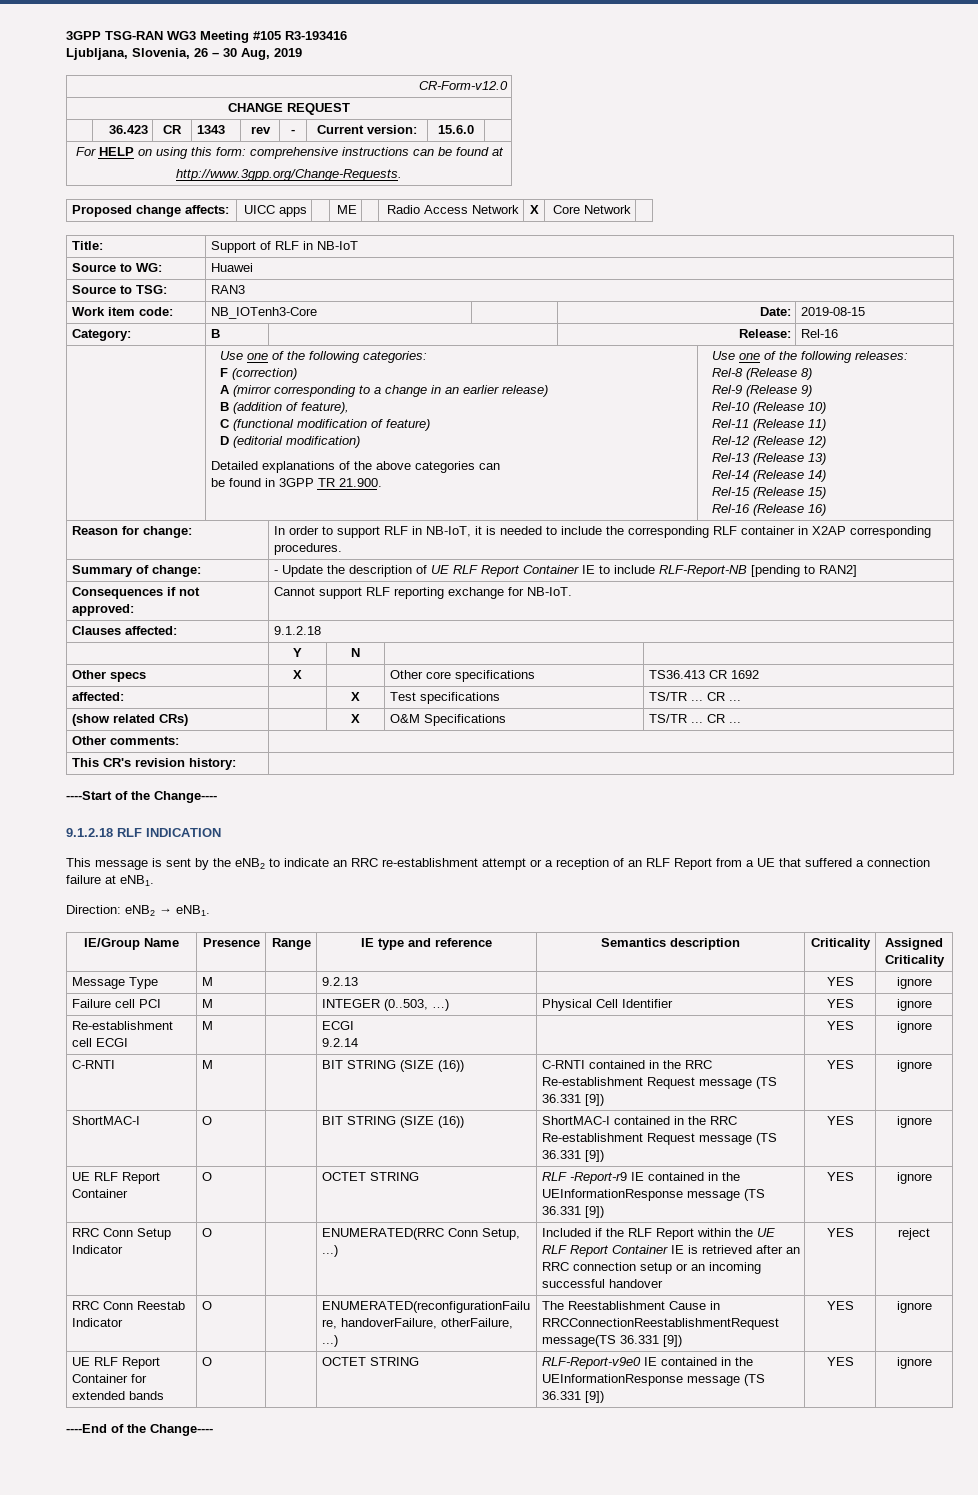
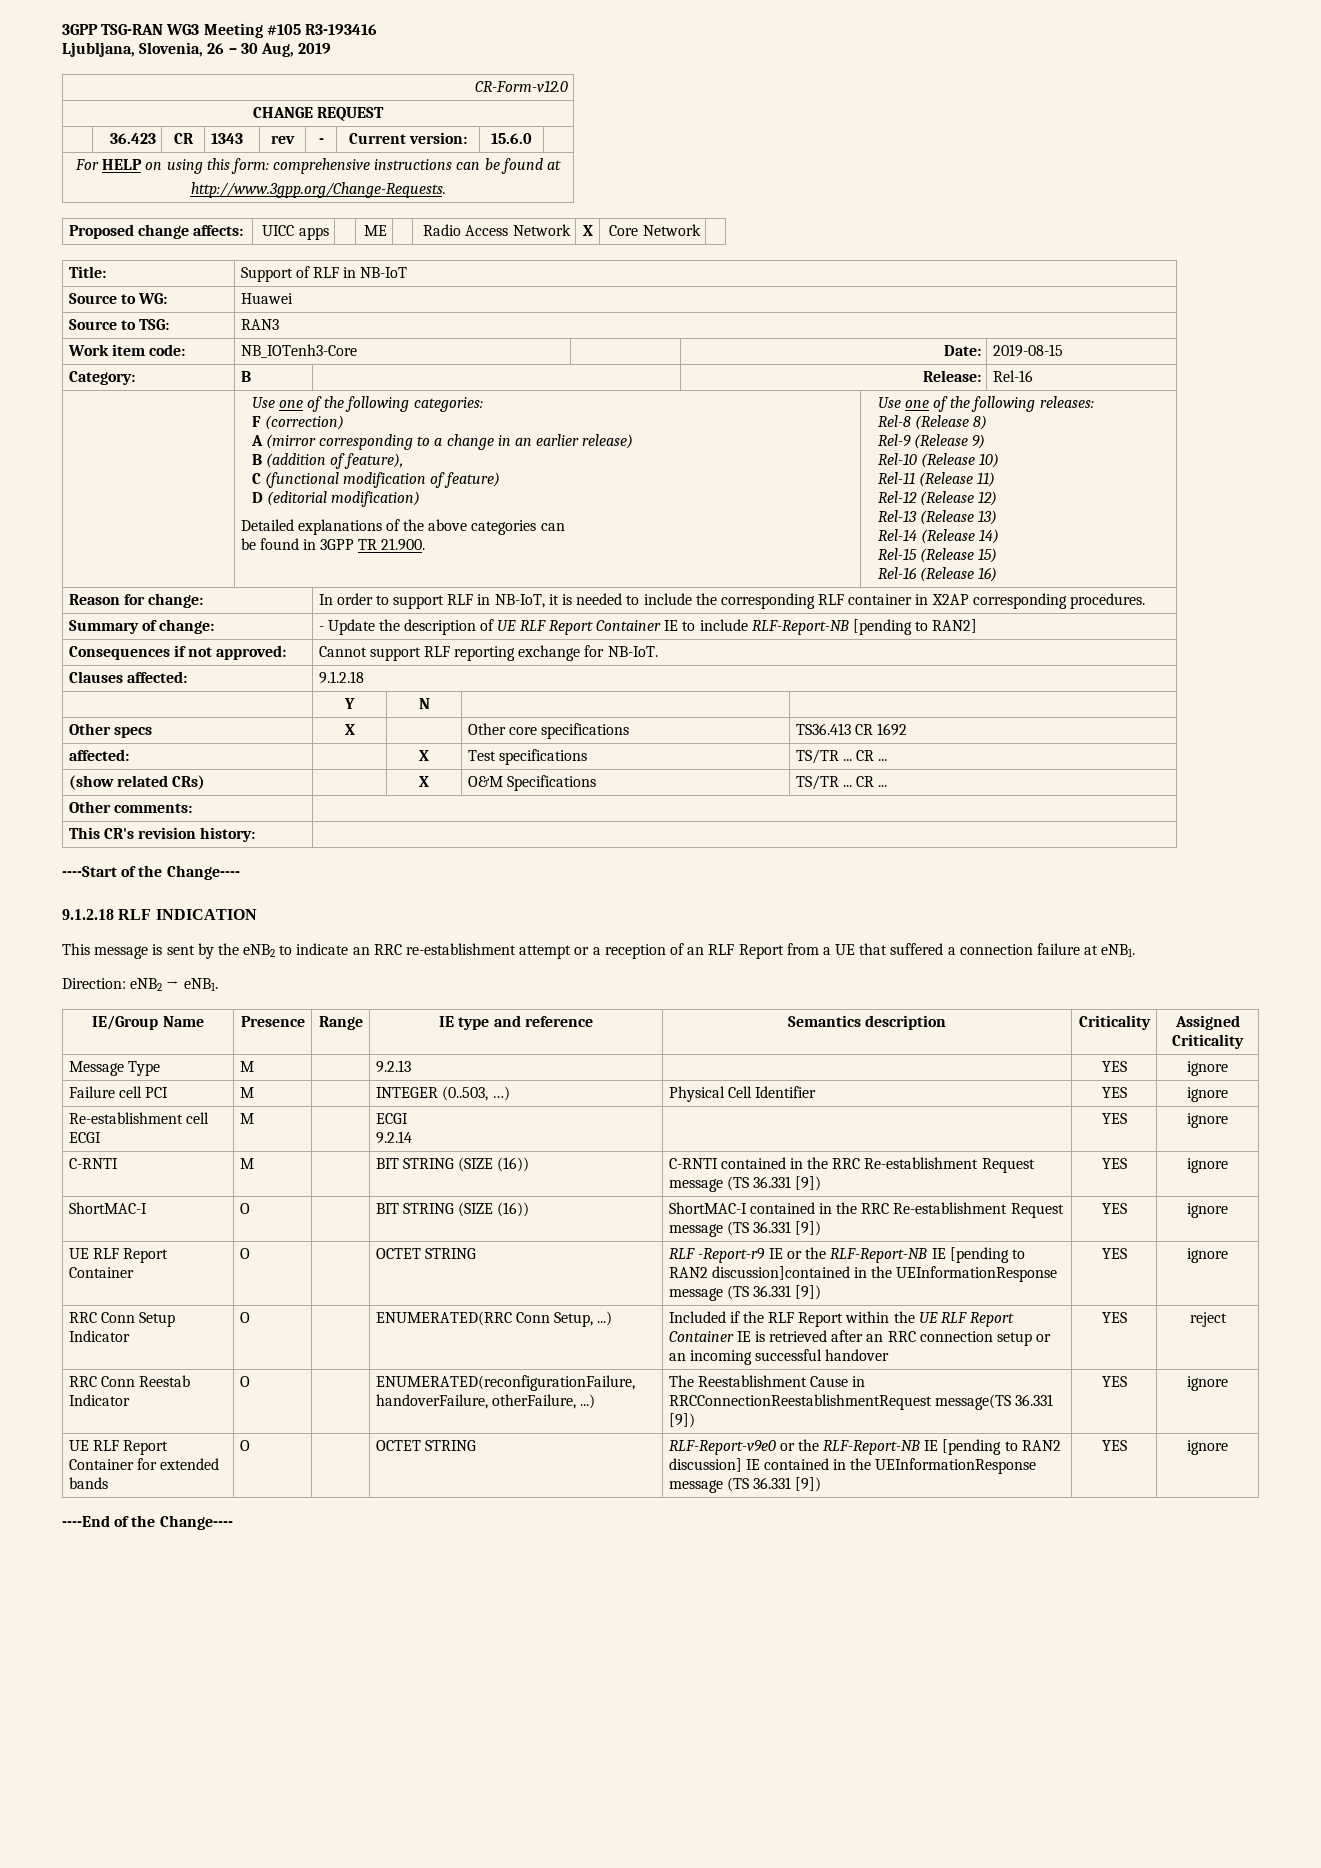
[647,1172,704,1181] contained -> [787,1247,1025,1263] [668,1266,850,1280] or the RLF-Report-NB IE [pending to RAN2 discussion]contained
(641, 1363) none -> [779,1439,1061,1455] [668,1458,742,1472] or the RLF-Report-NB IE [pending to RAN2 discussion]

